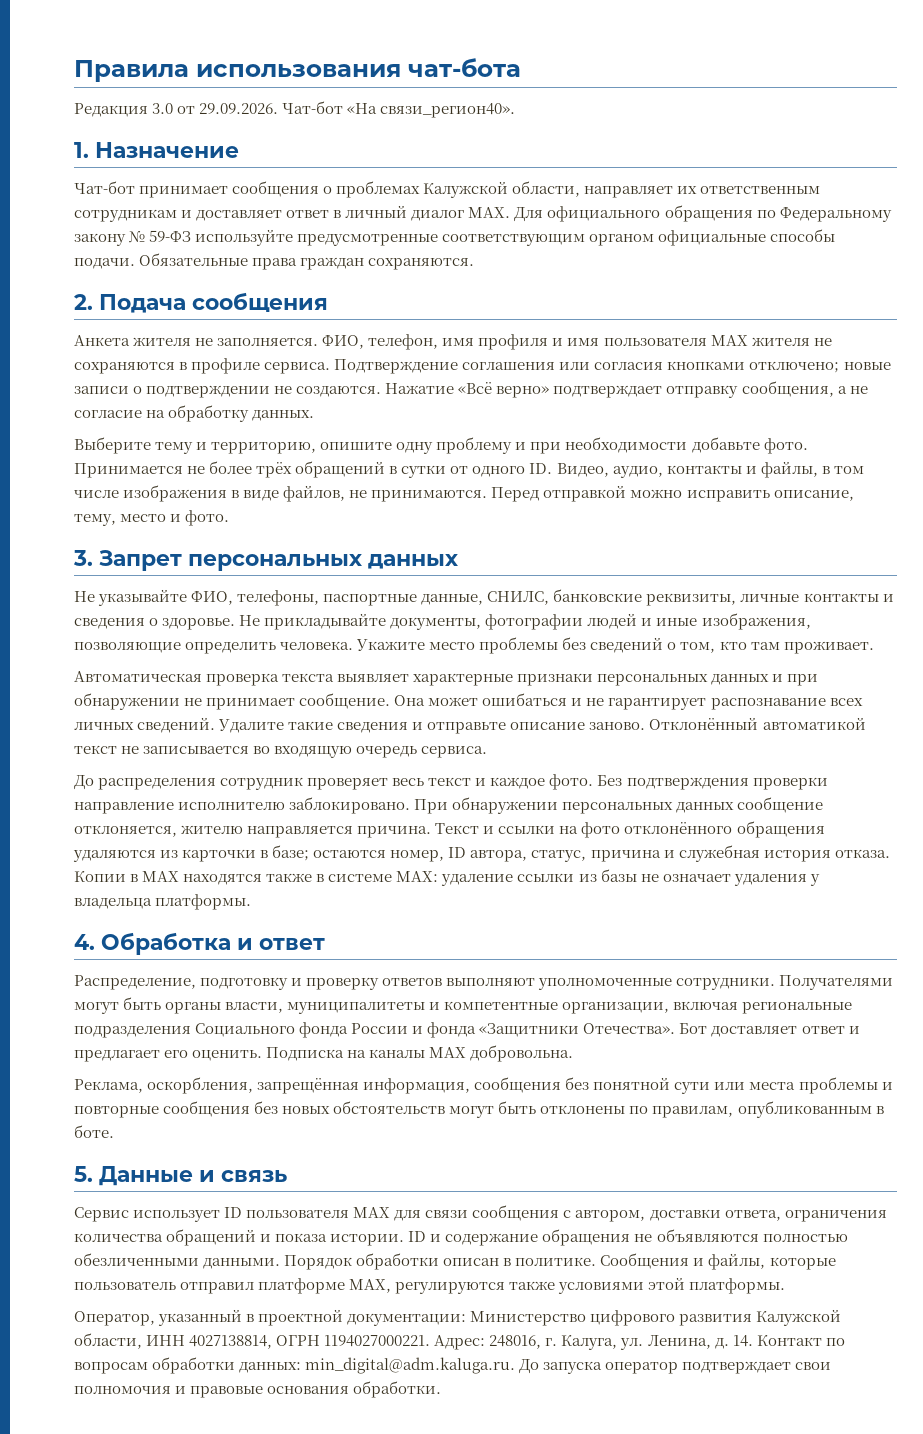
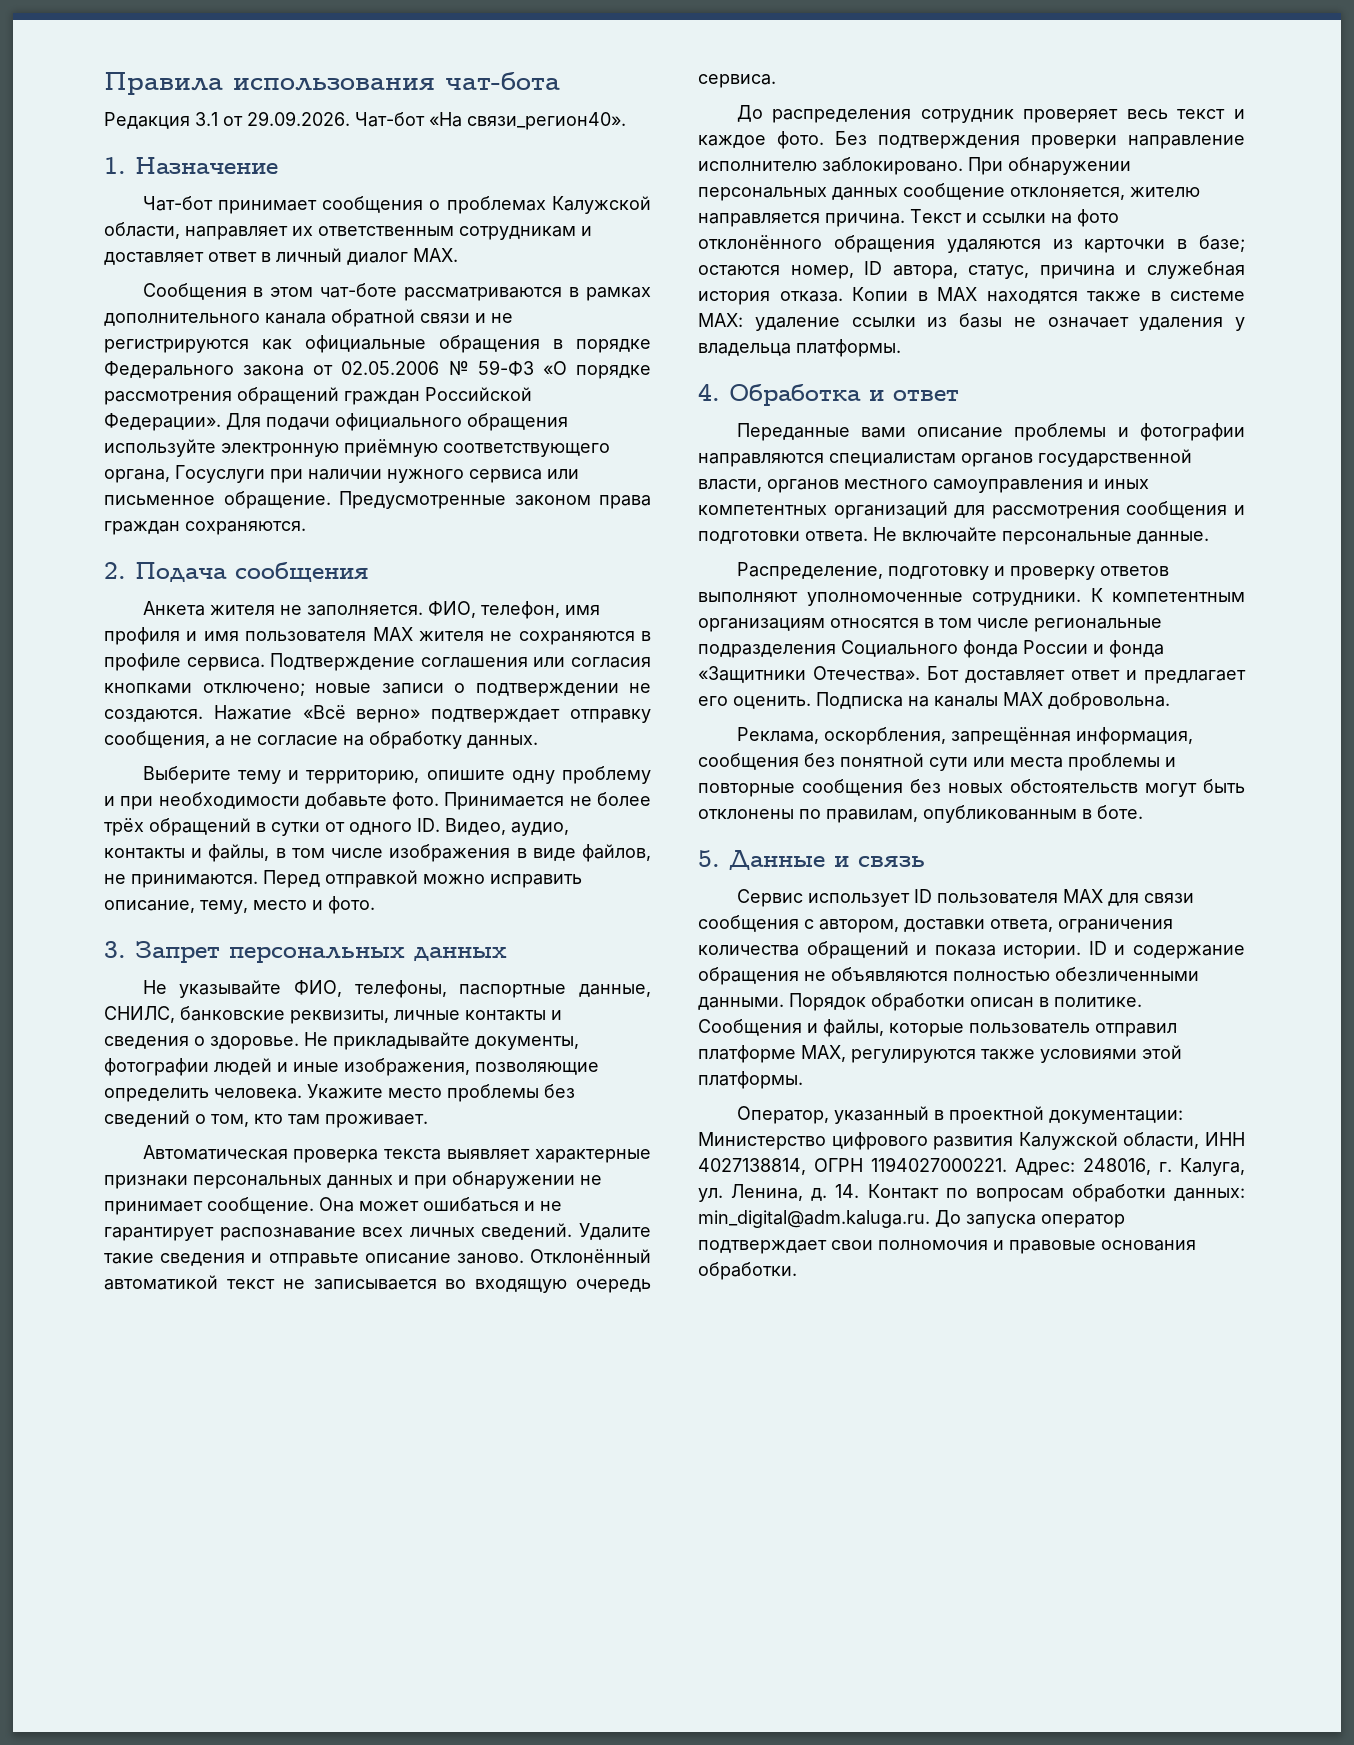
[152,103,174,114] 3.0 -> [195,112,218,126] 3.1
[514,205,892,222] [74,229,836,246] [74,253,249,269] Для официального обращения по Федеральному закону № 59-ФЗ используйте предусмотренные соответствующим органом официальные способы подачи. Обязательные -> [142,283,651,301] [104,309,513,327] [104,335,651,353] [104,360,652,379] [104,387,532,405] [104,413,568,431] [104,439,610,457] [104,465,579,483] [104,491,591,509] // Сообщения в этом чат-боте рассматриваются в рамках дополнительного канала обратной связи и не регистрируются как официальные обращения в порядке Федерального закона от 02.05.2006 № 59-ФЗ «О порядке рассмотрения обращений граждан Российской Федерации». Для подачи официального обращения используйте электронную приёмную соответствующего органа, Госуслуги при наличии нужного сервиса или письменное обращение. Предусмотренные законом
(325, 944) none -> [736,423,1245,441] [698,449,1192,467] [698,479,1149,493] [698,501,1245,519] [698,527,1209,545] // Переданные вами описание проблемы и фотографии направляются специалистам органов государственной власти, органов местного самоуправления и иных компетентных организаций для рассмотрения сообщения и подготовки ответа. Не включайте персональные данные.
[779,975,894,990] [74,997,739,1014] Получателями могут быть органы власти, муниципалитеты и компетентные организации, включая -> [1090,588,1245,602] [698,618,1029,632] К компетентным организациям относятся в том числе

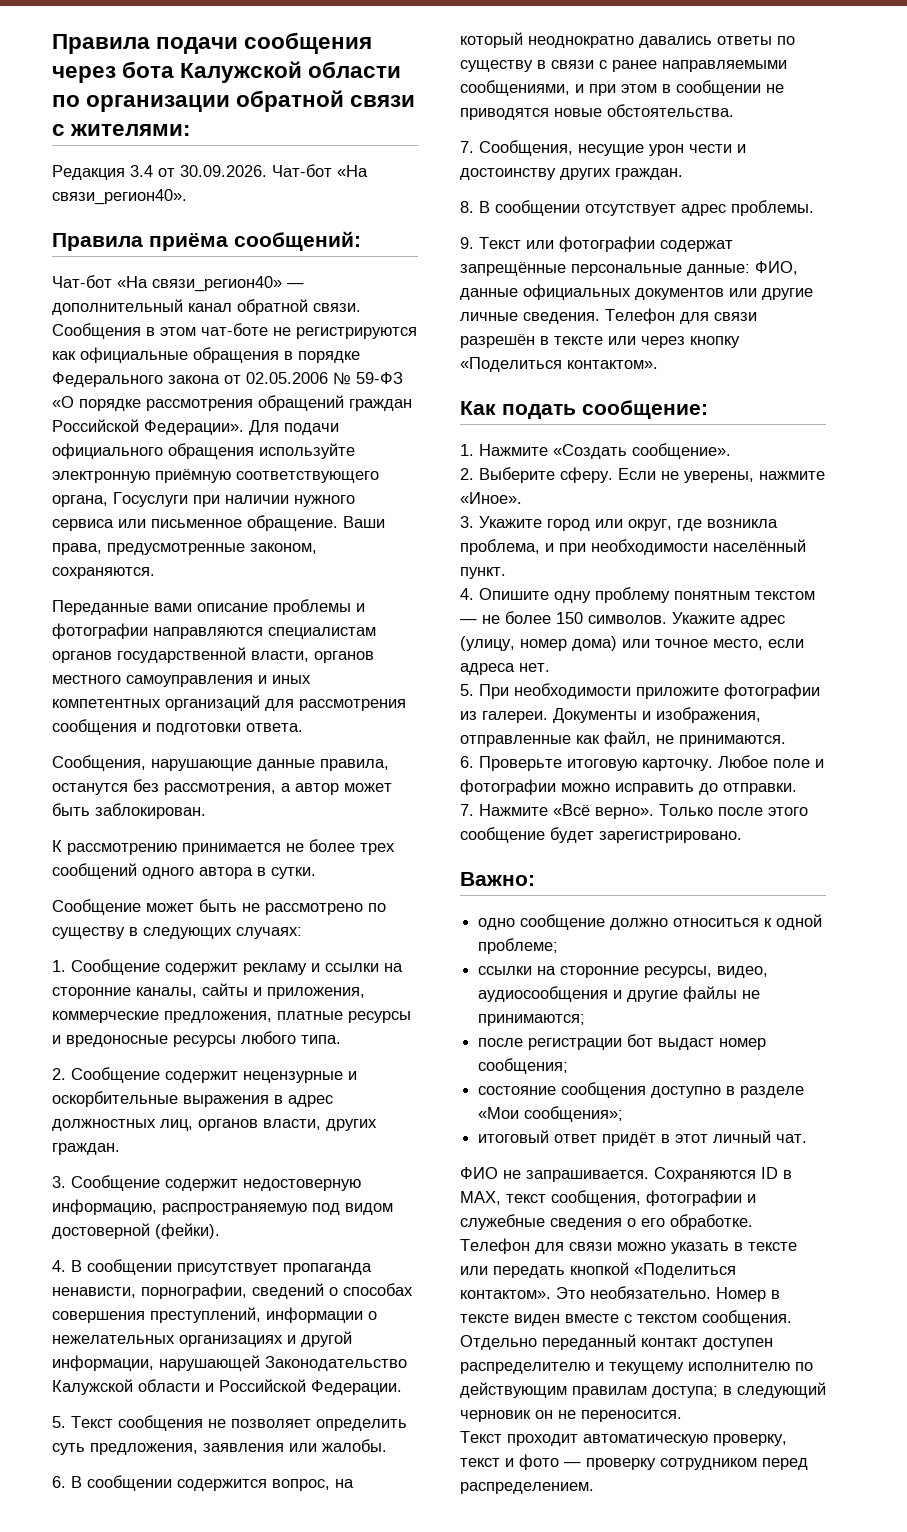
[104,72,560,95] [104,111,626,130] [104,157,278,174] [142,196,651,214] [104,222,592,240] [104,248,458,265] [142,283,651,301] [104,309,486,327] Правила использования чат-бота // Редакция 3.1 от 29.09.2026. Чат-бот «На связи_регион40». // 1. Назначение // Чат-бот принимает сообщения о проблемах Калужской области, направляет их ответственным сотрудникам и доставляет ответ в личный диалог MAX. // Сообщения в этом чат-боте рассматриваются в рамках дополнительного канала обратной связи и -> [52,32,373,54] [52,61,402,83] [52,90,416,112] [52,124,192,136] [52,164,368,180] [52,189,187,205] [52,231,361,251] [52,275,304,292] [52,299,361,315] [52,323,268,339] Правила подачи сообщения через бота Калужской области по организации обратной связи с жителями: // Редакция 3.4 от 30.09.2026. Чат-бот «На связи_регион40». // Правила приёма сообщений: // Чат-бот «На связи_регион40» — дополнительный канал обратной связи. Сообщения в этом чат-боте
[339,491,651,509] [104,521,306,535] [104,562,369,582] [142,601,600,619] [104,627,651,645] [104,653,651,671] [104,683,651,697] [104,705,651,723] [104,731,538,749] [142,766,651,784] [104,792,651,810] [104,818,569,836] [104,844,651,862] [104,870,582,888] [104,896,375,914] [104,941,507,963] [142,980,651,998] [104,1006,562,1024] [104,1032,579,1050] [104,1058,599,1076] [104,1084,575,1102] [104,1110,428,1128] [142,1145,651,1163] [104,1171,602,1189] [104,1197,562,1215] [104,1223,651,1241] [104,1249,651,1267] [104,1275,651,1293] [698,74,776,88] [736,105,1245,123] [698,131,1245,149] [698,157,1131,175] [698,183,1200,201] [698,209,1119,227] [698,235,1245,253] [698,261,1245,279] [698,287,1245,305] [698,313,1245,331] [698,339,901,357] [698,383,959,406] Предусмотренные законом права граждан сохраняются. // 2. Подача сообщения // Анкета жителя не заполняется. ФИО, телефон, имя профиля и имя пользователя MAX жителя не сохраняются в профиле сервиса. Подтверждение соглашения или согласия кнопками отключено; новые записи о подтверждении не создаются. Нажатие «Всё верно» подтверждает отправку сообщения, а не согласие на обработку данных. // Выберите тему и территорию, опишите одну проблему и при необходимости добавьте фото. Принимается не более трёх обращений в сутки от одного ID. Видео, аудио, контакты и файлы, в том числе изображения в виде файлов, не принимаются. Перед отправкой можно исправить описание, тему, место и фото. // 3. Запрет персональных данных // Не указывайте ФИО, телефоны, паспортные данные, СНИЛС, банковские реквизиты, личные контакты и сведения о здоровье. Не прикладывайте документы, фотографии людей и иные изображения, позволяющие определить человека. Укажите место проблемы без сведений о том, кто там проживает. // Автоматическая проверка текста выявляет характерные признаки персональных данных и при обнаружении не принимает сообщение. Она может ошибаться и не гарантирует распознавание всех личных сведений. Удалите такие сведения и отправьте описание заново. Отклонённый автоматикой текст не записывается во входящую очередь сервиса. // До распределения сотрудник проверяет весь текст и каждое фото. Без подтверждения проверки направление исполнителю заблокировано. При обнаружении персональных данных сообщение отклоняется, жителю направляется причина. Текст и ссылки на фото отклонённого обращения удаляются из карточки в базе; остаются номер, ID автора, статус, причина и служебная история отказа. Копии в MAX находятся также в системе MAX: удаление ссылки из базы не означает удаления у владельца платформы. // 4. Обработка и ответ -> [343,516,385,528] [52,543,317,555] [52,567,155,579] Ваши права, предусмотренные законом, сохраняются.
[873,527,1209,545] [736,562,1169,580] [698,588,1245,606] [698,618,1162,632] [698,640,1164,658] [698,666,1246,684] [698,692,1170,710] [736,727,1193,745] [698,753,1176,771] [698,779,1245,797] [698,805,1143,823] [698,850,925,870] [736,889,1194,907] [698,915,1173,933] [698,941,1245,959] [698,967,1199,985] [698,993,1142,1011] [698,1019,1177,1037] [698,1045,1182,1063] [698,1071,803,1089] [736,1106,1183,1124] [698,1132,1245,1150] [698,1157,1245,1176] [698,1184,1245,1202] [698,1210,1125,1228] [698,1240,1196,1254] [698,1262,797,1280] Не включайте персональные данные. // Распределение, подготовку и проверку ответов выполняют уполномоченные сотрудники. К компетентным организациям относятся в том числе региональные подразделения Социального фонда России и фонда «Защитники Отечества». Бот доставляет ответ и предлагает его оценить. Подписка на каналы MAX добровольна. // Реклама, оскорбления, запрещённая информация, сообщения без понятной сути или места проблемы и повторные сообщения без новых обстоятельств могут быть отклонены по правилам, опубликованным в боте. // 5. Данные и связь // Сервис использует ID пользователя MAX для связи сообщения с автором, доставки ответа, ограничения количества обращений и показа истории. ID и содержание обращения не объявляются полностью обезличенными данными. Порядок обработки описан в политике. Сообщения и файлы, которые пользователь отправил платформе MAX, регулируются также условиями этой платформы. // Оператор, указанный в проектной документации: Министерство цифрового развития Калужской области, ИНН 4027138814, ОГРН 1194027000221. Адрес: 248016, г. Калуга, ул. Ленина, д. 14. Контакт по вопросам обработки данных: min_digital@adm.kaluga.ru. До запуска оператор подтверждает свои полномочия и правовые основания обработки. -> [52,755,389,771] [52,779,392,795] [52,803,206,819] [52,839,395,855] [52,863,316,879] [52,899,386,915] [52,927,302,939] [52,959,403,975] [52,983,365,999] [52,1011,411,1023] [52,1031,341,1047] [52,1067,357,1083] [52,1091,333,1107] [52,1119,377,1131] [52,1143,120,1155] [52,1175,361,1191] [52,1199,393,1215] [52,1223,220,1239] [52,1259,372,1275] [52,1283,413,1299] [52,1307,377,1323] [52,1331,352,1347] [52,1355,407,1371] [52,1379,402,1395] [52,1415,407,1431] [52,1439,387,1455] [52,1475,354,1491] [460,32,795,48] [460,60,787,72] [460,80,784,96] [460,104,734,120] [460,140,746,156] [460,168,683,180] [460,200,814,216] [460,236,733,252] [460,261,798,276] [460,284,813,300] [460,308,757,324] [460,334,740,348] [460,357,658,372] [460,400,708,419] [460,443,731,459] [460,467,825,483] [460,492,522,504] [460,516,778,531] [460,539,806,555] [460,567,506,579] [460,587,815,603] [460,611,785,627] [460,636,804,651] [460,663,550,675] [460,683,820,699] [460,707,761,723] [460,731,786,747] [460,755,824,771] [460,779,797,795] [460,804,808,819] [460,827,742,843] [460,872,535,886] [478,914,823,930] [478,938,559,954] [478,966,769,978] [478,986,761,1002] [478,1014,586,1026] [478,1034,767,1050] [478,1058,569,1074] [478,1082,805,1098] [478,1106,624,1122] [478,1130,808,1146] [460,1167,792,1182] [460,1190,756,1206] [460,1214,753,1230] [460,1238,797,1254] [460,1262,736,1278] [460,1286,780,1302] [460,1310,792,1326] [460,1334,773,1350] [460,1362,813,1374] [460,1382,826,1398] [460,1410,682,1422] [460,1431,787,1446] [460,1454,808,1470] [460,1482,594,1494] // Сообщения, нарушающие данные правила, останутся без рассмотрения, а автор может быть заблокирован. // К рассмотрению принимается не более трех сообщений одного автора в сутки. // Сообщение может быть не рассмотрено по существу в следующих случаях: // 1. Сообщение содержит рекламу и ссылки на сторонние каналы, сайты и приложения, коммерческие предложения, платные ресурсы и вредоносные ресурсы любого типа. // 2. Сообщение содержит нецензурные и оскорбительные выражения в адрес должностных лиц, органов власти, других граждан. // 3. Сообщение содержит недостоверную информацию, распространяемую под видом достоверной (фейки). // 4. В сообщении присутствует пропаганда ненависти, порнографии, сведений о способах совершения преступлений, информации о нежелательных организациях и другой информации, нарушающей Законодательство Калужской области и Российской Федерации. // 5. Текст сообщения не позволяет определить суть предложения, заявления или жалобы. // 6. В сообщении содержится вопрос, на который неоднократно давались ответы по существу в связи с ранее направляемыми сообщениями, и при этом в сообщении не приводятся новые обстоятельства. // 7. Сообщения, несущие урон чести и достоинству других граждан. // 8. В сообщении отсутствует адрес проблемы. // 9. Текст или фотографии содержат запрещённые персональные данные: ФИО, данные официальных документов или другие личные сведения. Телефон для связи разрешён в тексте или через кнопку «Поделиться контактом». // Как подать сообщение: // 1. Нажмите «Создать сообщение». // 2. Выберите сферу. Если не уверены, нажмите «Иное». // 3. Укажите город или округ, где возникла проблема, и при необходимости населённый пункт. // 4. Опишите одну проблему понятным текстом — не более 150 символов. Укажите адрес (улицу, номер дома) или точное место, если адреса нет. // 5. При необходимости приложите фотографии из галереи. Документы и изображения, отправленные как файл, не принимаются. // 6. Проверьте итоговую карточку. Любое поле и фотографии можно исправить до отправки. // 7. Нажмите «Всё верно». Только после этого сообщение будет зарегистрировано. // Важно: // одно сообщение должно относиться к одной проблеме; // ссылки на сторонние ресурсы, видео, аудиосообщения и другие файлы не принимаются; // после регистрации бот выдаст номер сообщения; // состояние сообщения доступно в разделе «Мои сообщения»; // итоговый ответ придёт в этот личный чат. // ФИО не запрашивается. Сохраняются ID в MAX, текст сообщения, фотографии и служебные сведения о его обработке. Телефон для связи можно указать в тексте или передать кнопкой «Поделиться контактом». Это необязательно. Номер в тексте виден вместе с текстом сообщения. Отдельно переданный контакт доступен распределителю и текущему исполнителю по действующим правилам доступа; в следующий черновик он не переносится. // Текст проходит автоматическую проверку, текст и фото — проверку сотрудником перед распределением.

